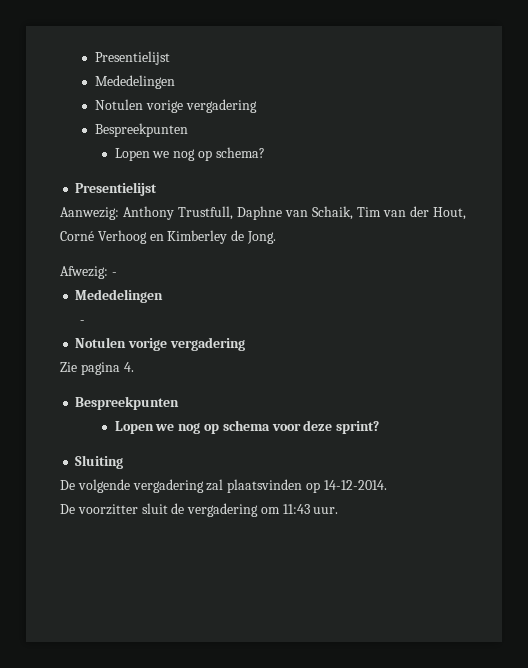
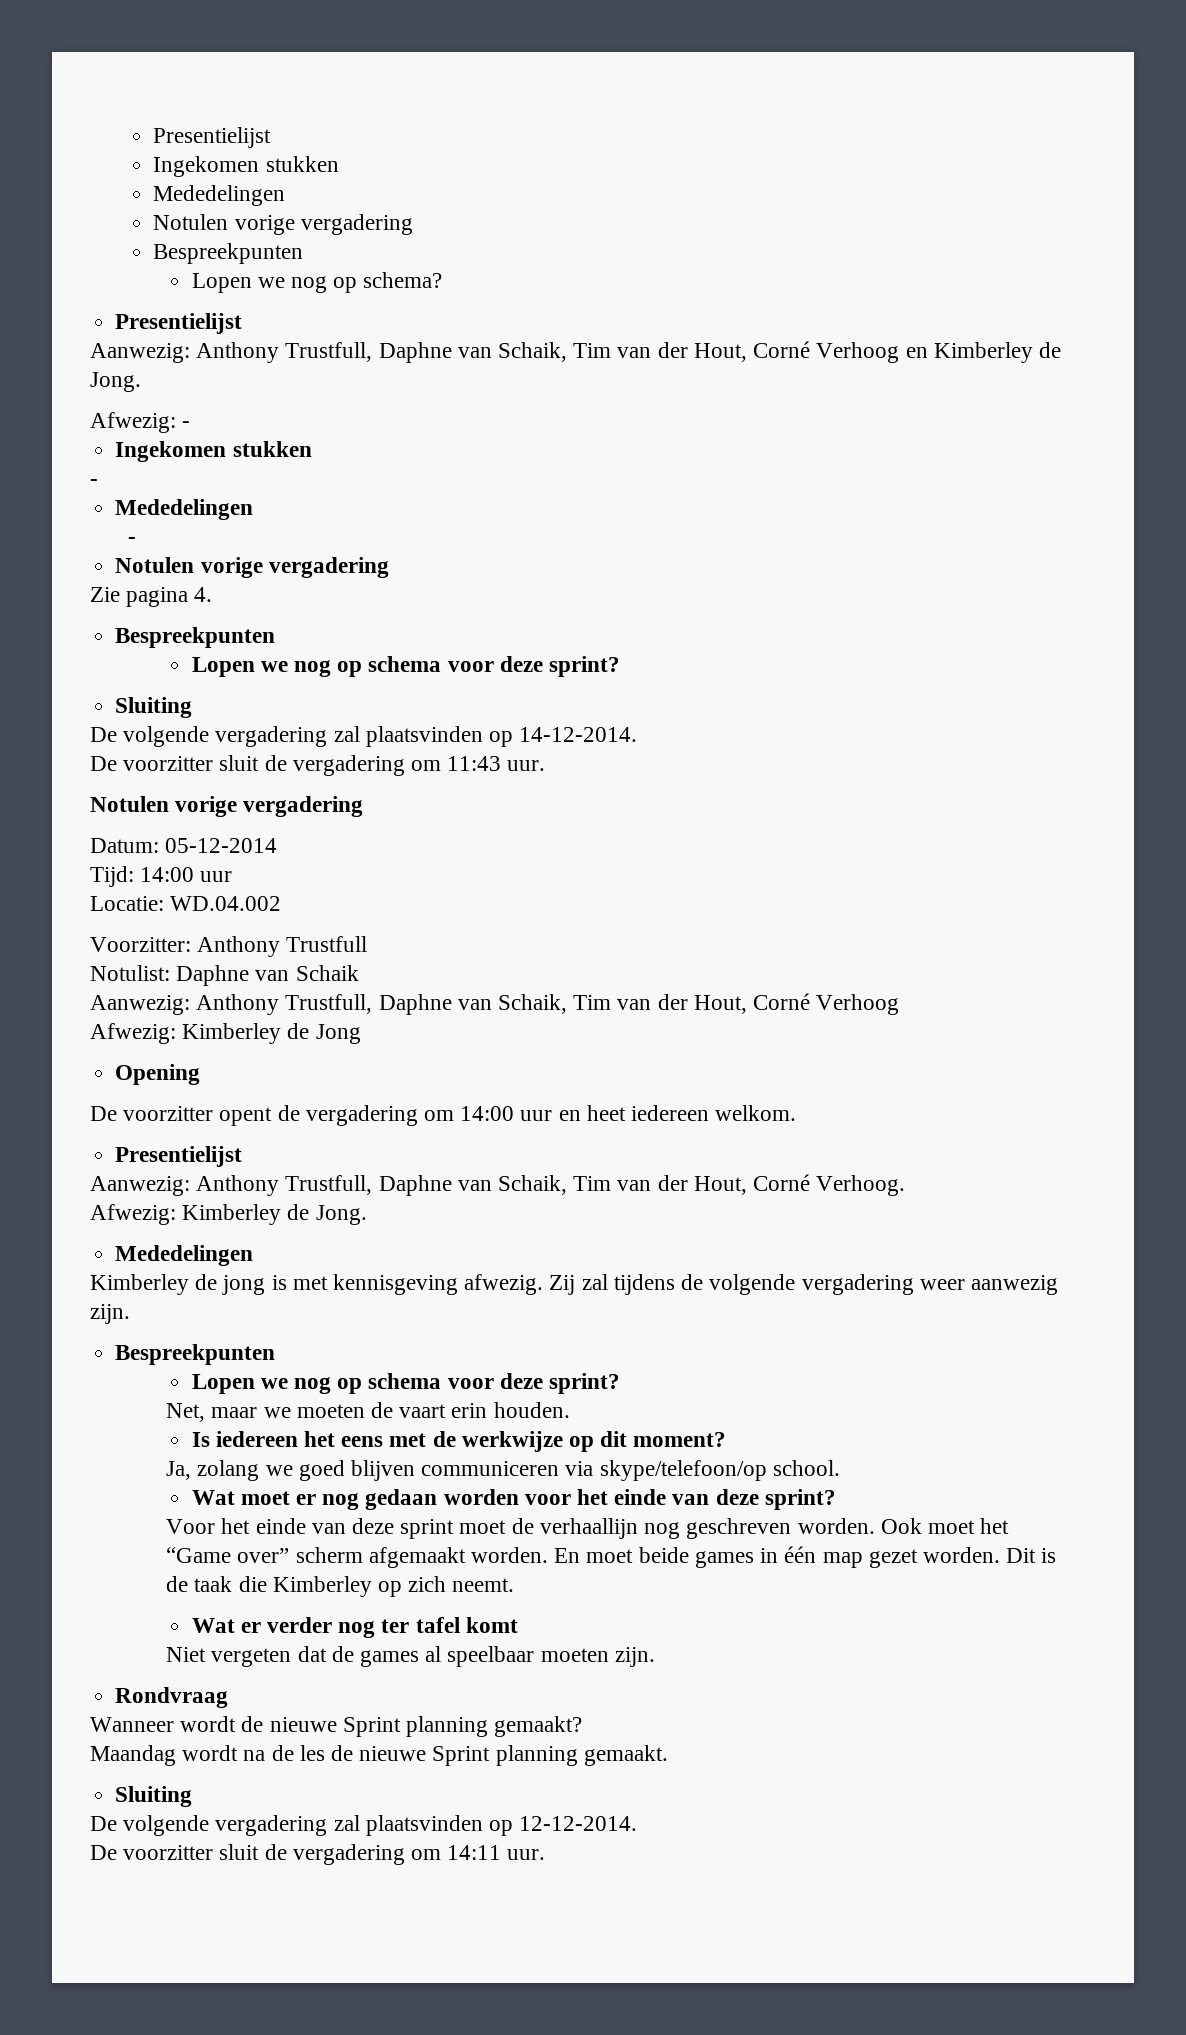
[95,51,171,65] Presentielijst -> [153,127,272,148] [153,156,339,177] Presentielijst // Ingekomen stukken
(117, 274) none -> [115,441,312,462] [90,479,98,486] // Ingekomen stukken // -
(339, 510) none -> [90,796,364,817] [90,838,278,853] [90,866,233,887] [90,896,282,911] [90,936,368,957] [90,965,359,986] [90,993,900,1015] [90,1023,361,1044] [115,1064,201,1085] [90,1105,797,1126] [115,1146,243,1167] [90,1174,906,1196] [90,1204,367,1225] [115,1245,254,1266] [90,1274,1058,1295] [90,1304,130,1324] [115,1344,276,1365] [191,1373,620,1394] [166,1402,570,1422] [191,1431,727,1452] [166,1460,840,1481] [191,1489,836,1510] [166,1518,1010,1539] [166,1546,1057,1568] [166,1576,515,1597] [191,1617,518,1638] [166,1646,655,1667] [115,1687,229,1708] [90,1716,583,1737] [90,1745,668,1766] [115,1786,193,1807] [90,1815,638,1836] [90,1844,546,1865] // Notulen vorige vergadering // Datum: 05-12-2014 // Tijd: 14:00 uur // Locatie: WD.04.002 // Voorzitter: Anthony Trustfull // Notulist: Daphne van Schaik // Aanwezig: Anthony Trustfull, Daphne van Schaik, Tim van der Hout, Corné Verhoog // Afwezig: Kimberley de Jong // Opening // De voorzitter opent de vergadering om 14:00 uur en heet iedereen welkom. // Presentielijst // Aanwezig: Anthony Trustfull, Daphne van Schaik, Tim van der Hout, Corné Verhoog. // Afwezig: Kimberley de Jong. // Mededelingen // Kimberley de jong is met kennisgeving afwezig. Zij zal tijdens de volgende vergadering weer aanwezig zijn. // Bespreekpunten // Lopen we nog op schema voor deze sprint? // Net, maar we moeten de vaart erin houden. // Is iedereen het eens met de werkwijze op dit moment? // Ja, zolang we goed blijven communiceren via skype/telefoon/op school. // Wat moet er nog gedaan worden voor het einde van deze sprint? // Voor het einde van deze sprint moet de verhaallijn nog geschreven worden. Ook moet het “Game over” scherm afgemaakt worden. En moet beide games in één map gezet worden. Dit is de taak die Kimberley op zich neemt. // Wat er verder nog ter tafel komt // Niet vergeten dat de games al speelbaar moeten zijn. // Rondvraag // Wanneer wordt de nieuwe Sprint planning gemaakt? // Maandag wordt na de les de nieuwe Sprint planning gemaakt. // Sluiting // De volgende vergadering zal plaatsvinden op 12-12-2014. // De voorzitter sluit de vergadering om 14:11 uur.

